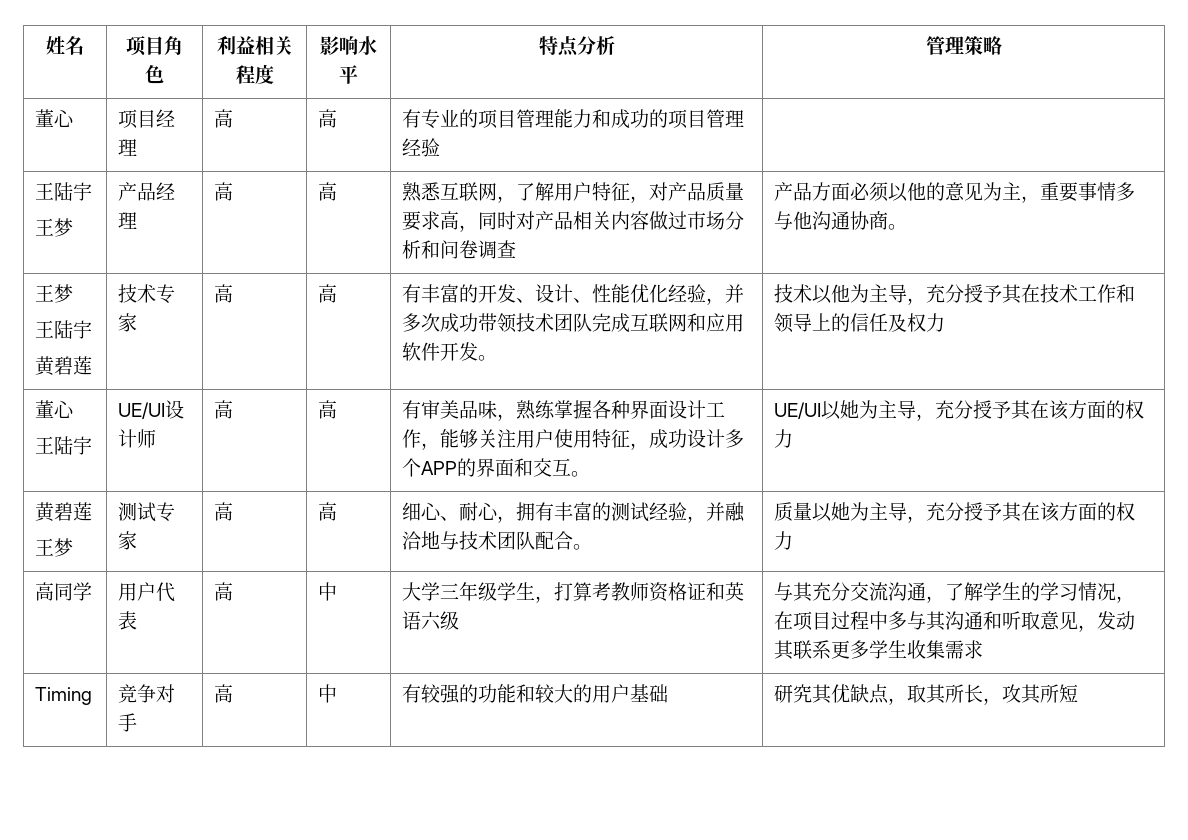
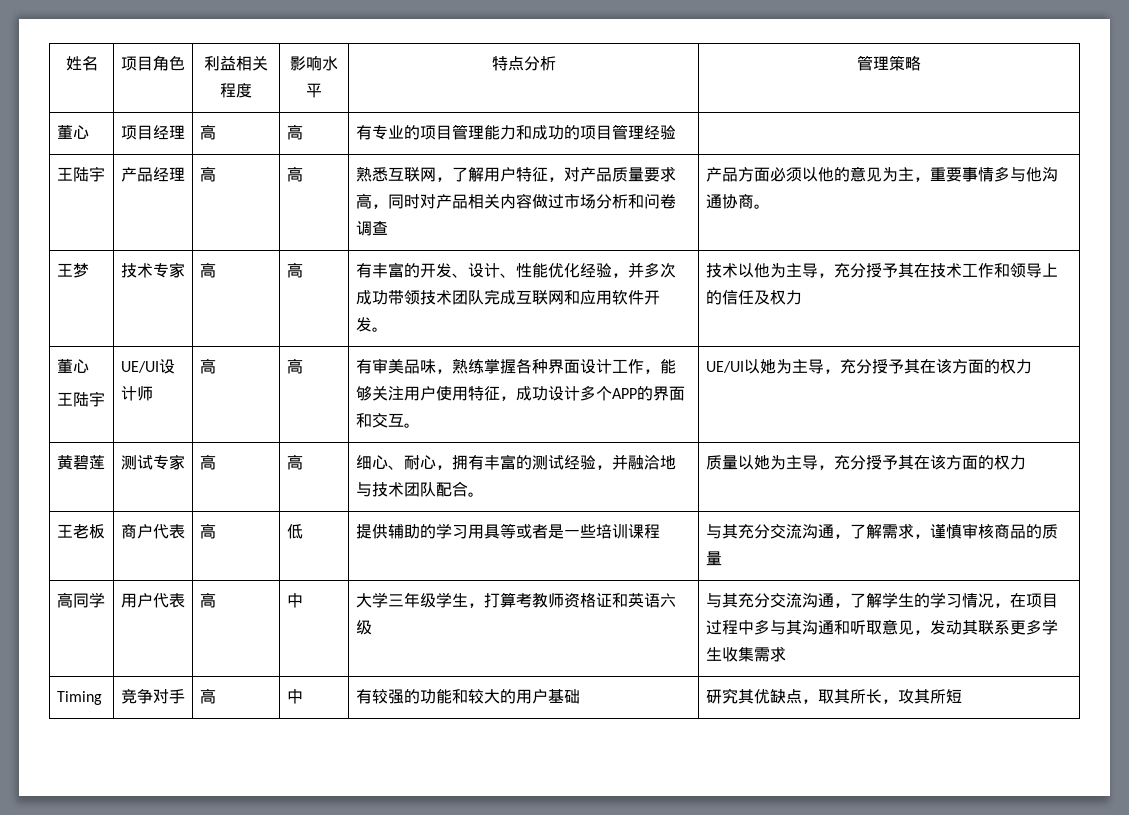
[34,218,73,237] // 王梦 -> (105, 174) none
[34,320,92,339] [34,356,92,376] // 王陆宇 // 黄碧莲 -> (89, 270) none
[34,538,73,557] // 王梦 -> (105, 462) none
(793, 540) none -> [56,524,105,539] [120,524,185,539] [199,523,216,539] [286,524,303,539] [355,523,660,539] [705,523,1058,539] [705,551,722,566] // 王老板 | 商户代表 | 高 | 低 | 提供辅助的学习用具等或者是一些培训课程 | 与其充分交流沟通，了解需求，谨慎审核商品的质量

